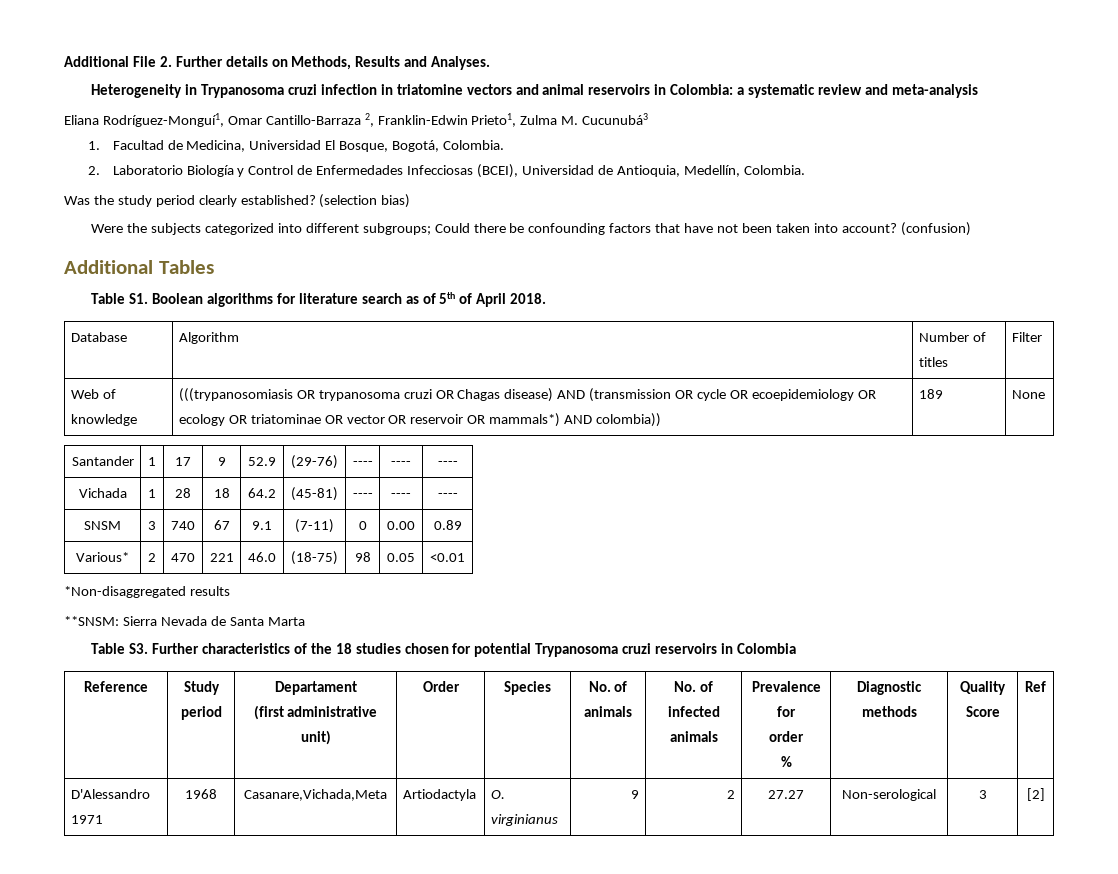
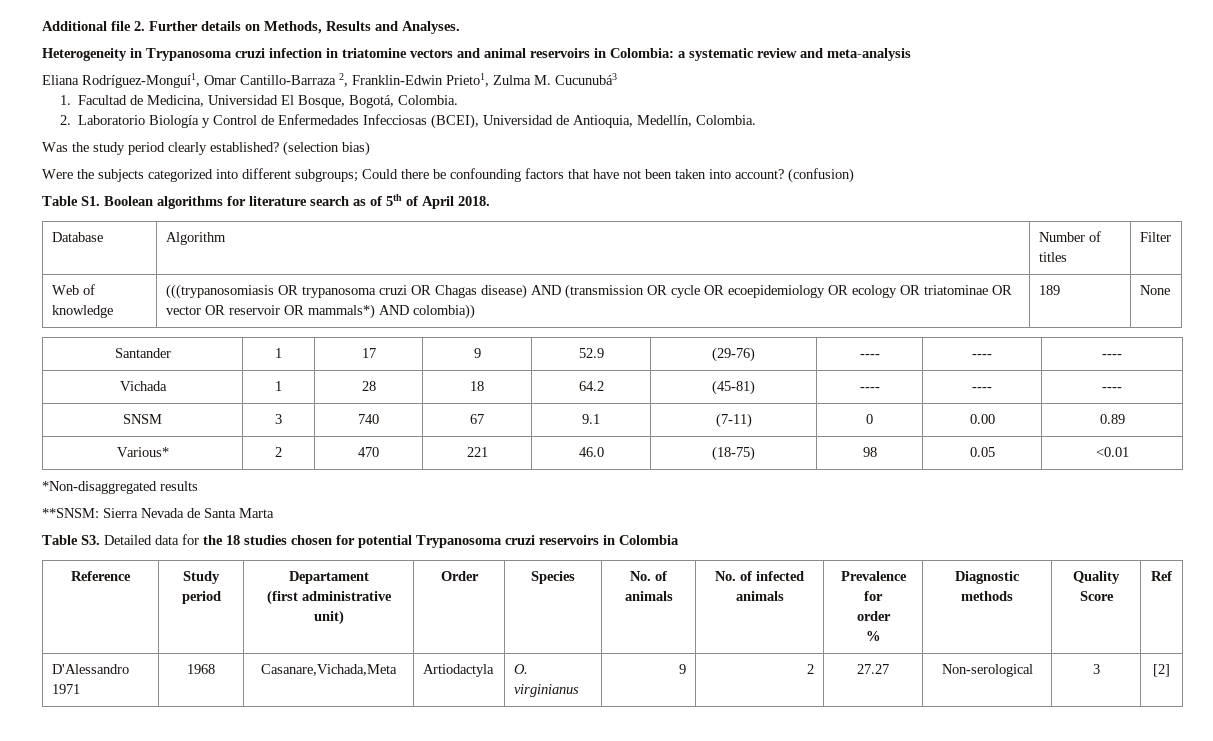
[64,56,156,67] Additional File -> [42,21,131,31] Additional file
[64,260,214,274] // Additional Tables -> (854, 175) none
[152,643,307,654] Further characteristics of -> [104,534,199,545] Detailed data for

